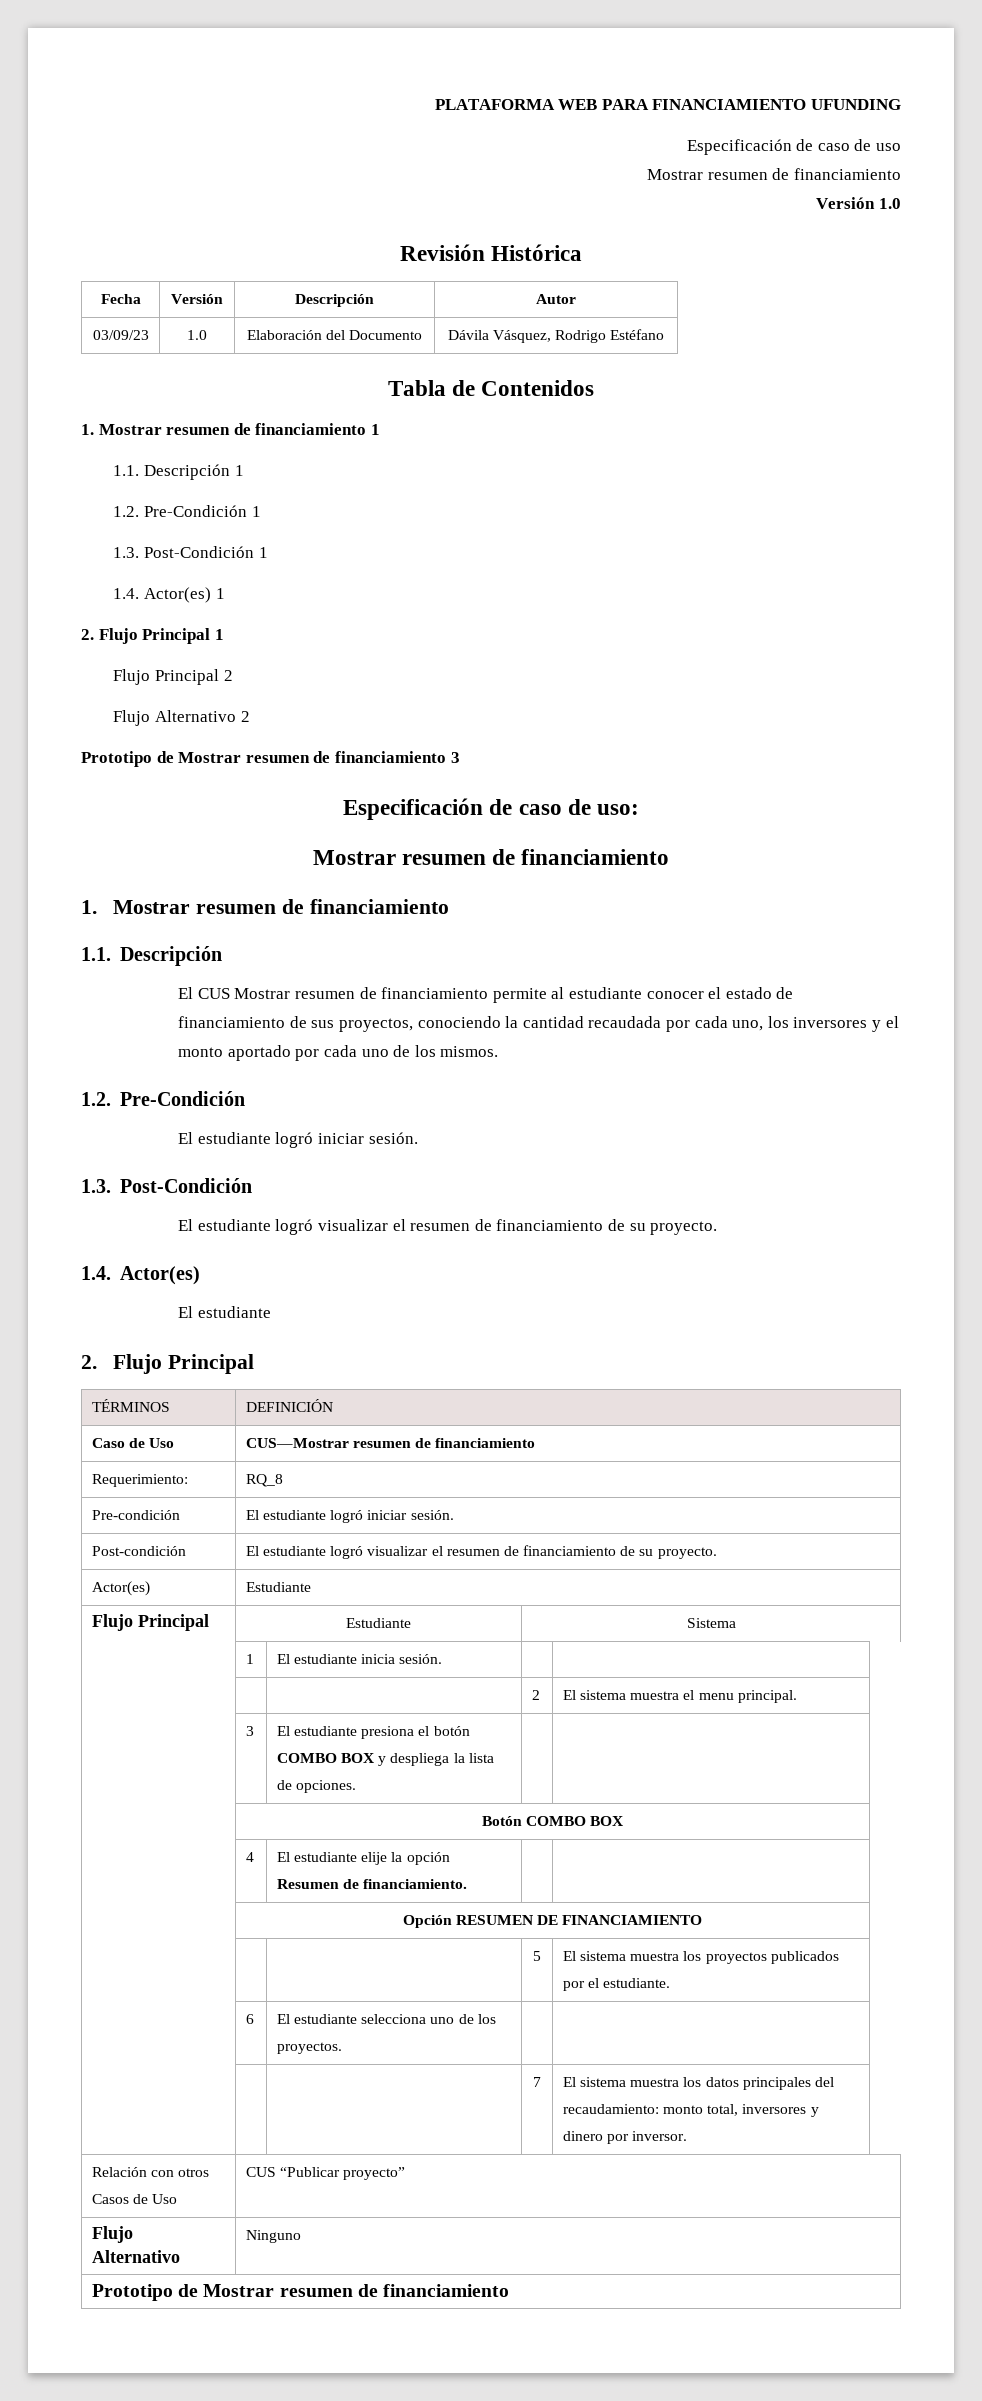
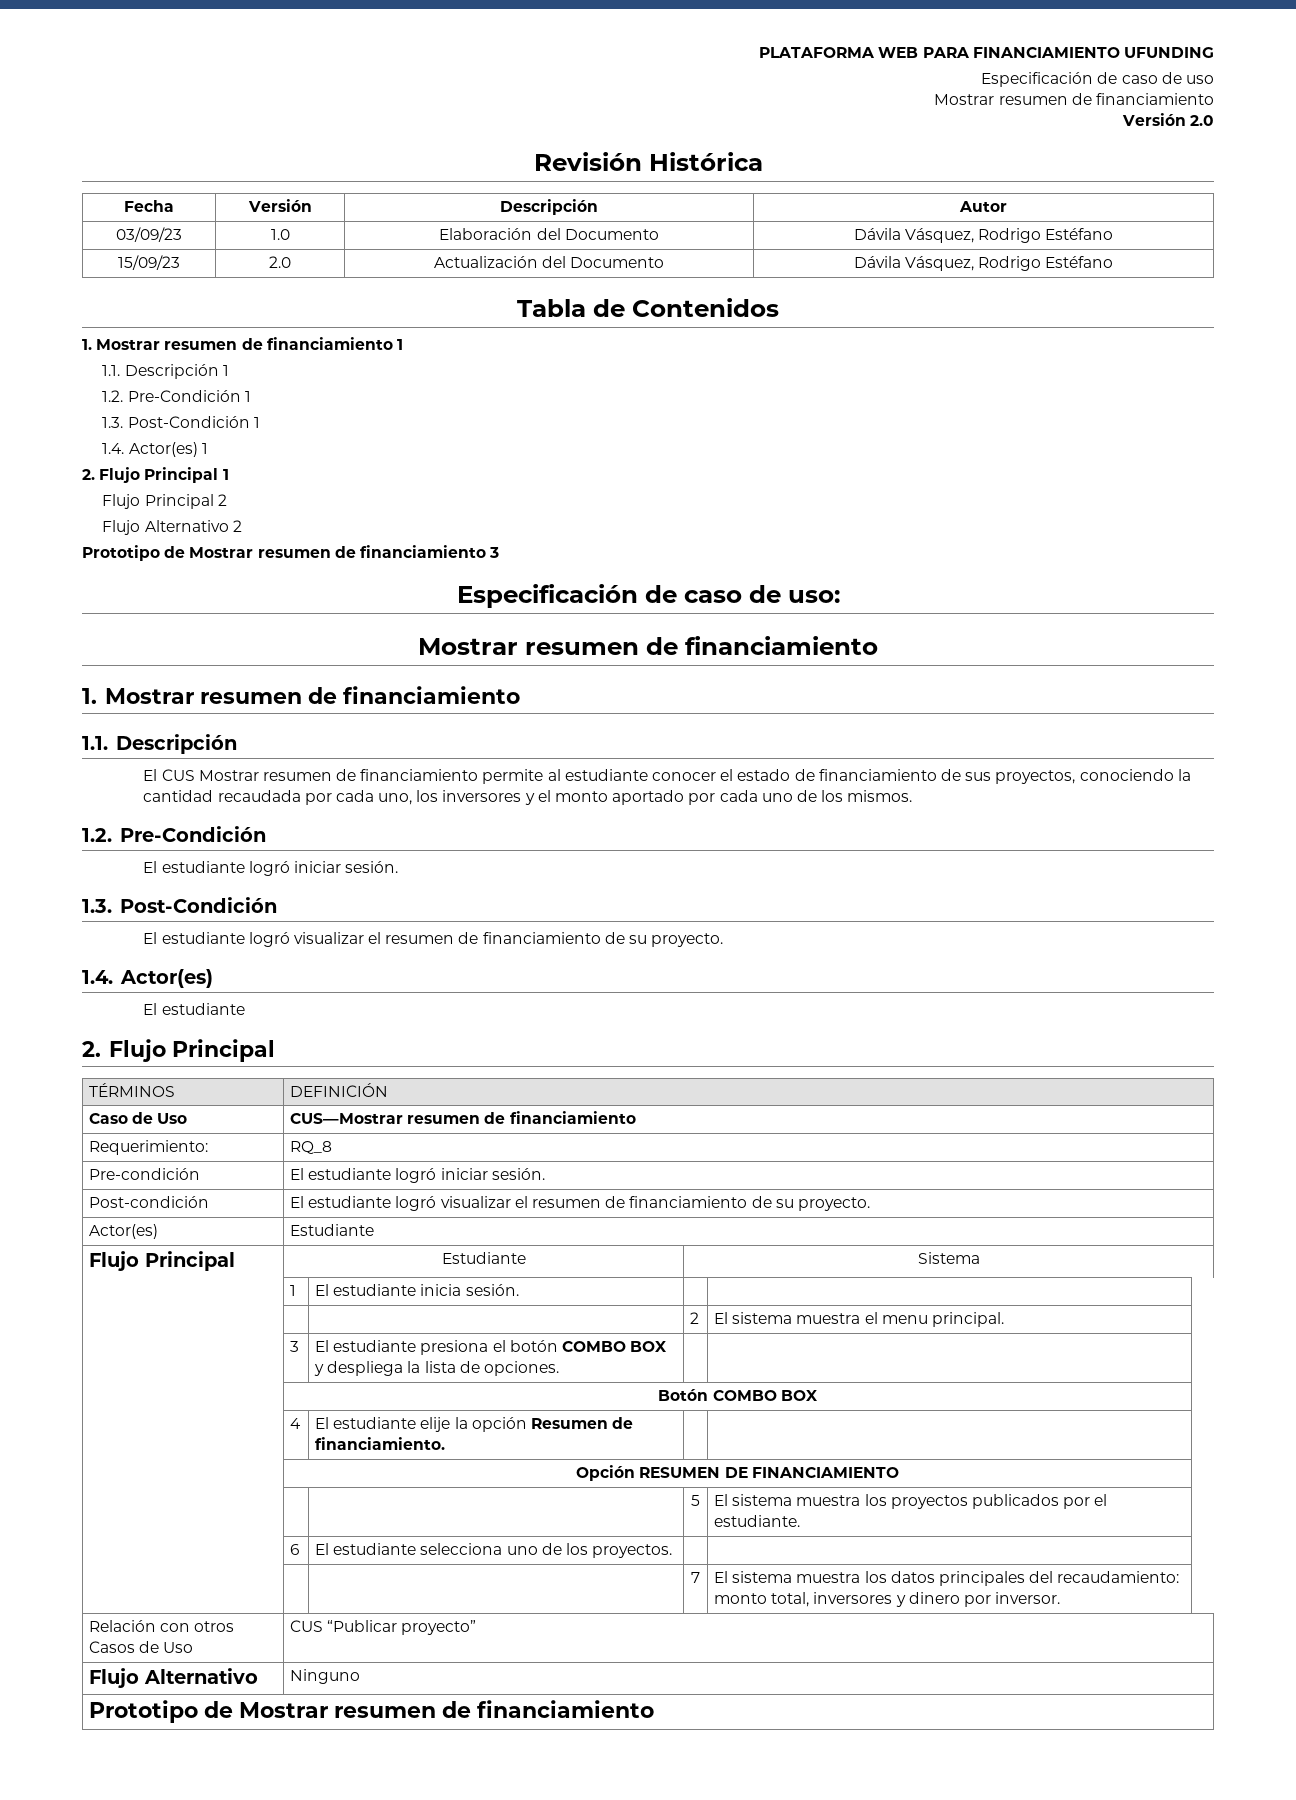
[879,198,901,209] 1.0 -> [1190,115,1214,126] 2.0
(665, 334) none -> [118,255,180,270] [269,256,291,268] [433,256,665,268] [853,256,1114,271] // 15/09/23 | 2.0 | Actualización del Documento | Dávila Vásquez, Rodrigo Estéfano

